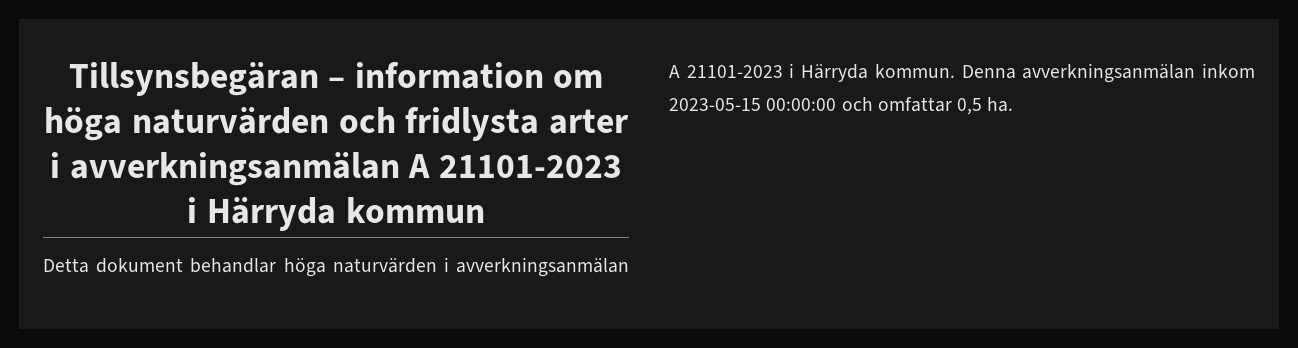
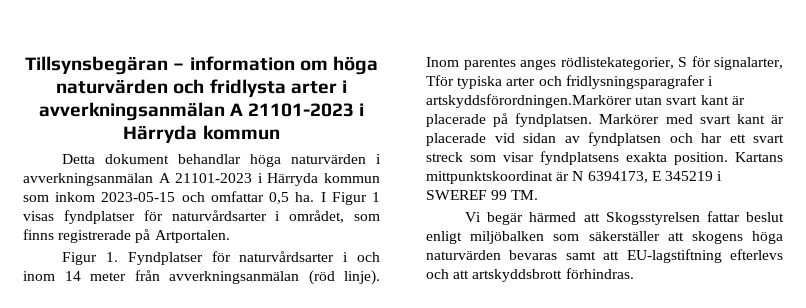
[874,63,1196,83] kommun. Denna avverkningsanmälan -> [324,173,380,183] [23,195,49,202] kommun som
[766,98,837,111] 00:00:00 -> (176, 197) none
(1014, 104) none -> [320,192,381,205] [23,210,380,224] [23,229,230,243] [62,251,380,265] [23,270,380,285] [426,56,783,70] [426,75,713,89] [426,94,745,108] [426,113,784,127] [426,132,784,146] [426,151,783,165] [426,171,723,184] [426,190,539,200] [465,211,784,225] [426,231,783,244] [426,249,783,263] [426,268,634,282] I Figur 1 visas fyndplatser för naturvårdsarter i området, som finns registrerade på Artportalen. // Figur 1. Fyndplatser för naturvårdsarter i och inom 14 meter från avverkningsanmälan (röd linje). Inom parentes anges rödlistekategorier, S för signalarter, Tför typiska arter och fridlysningsparagrafer i artskyddsförordningen.Markörer utan svart kant är placerade på fyndplatsen. Markörer med svart kant är placerade vid sidan av fyndplatsen och har ett svart streck som visar fyndplatsens exakta position. Kartans mittpunktskoordinat är N 6394173, E 345219 i SWEREF 99 TM. // Vi begär härmed att Skogsstyrelsen fattar beslut enligt miljöbalken som säkerställer att skogens höga naturvärden bevaras samt att EU-lagstiftning efterlevs och att artskyddsbrott förhindras.

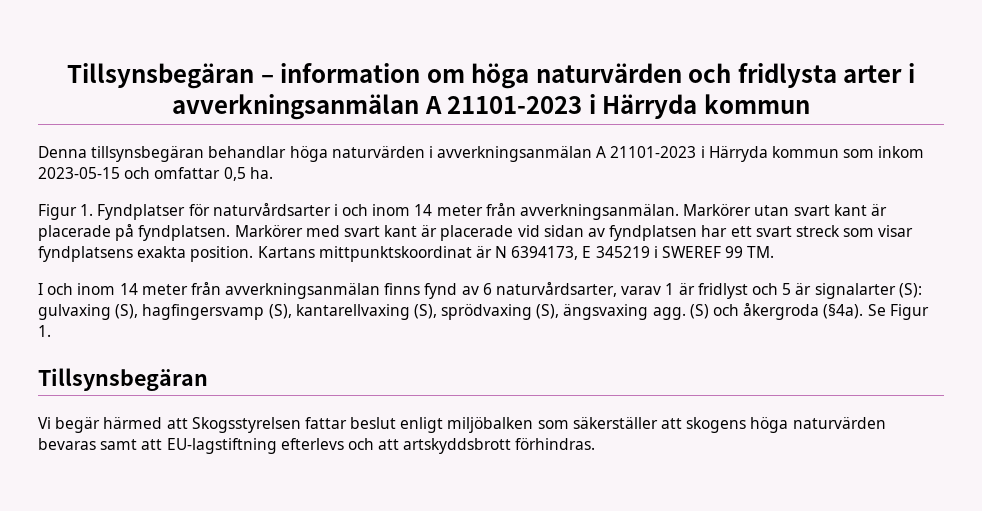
[62,154,170,164] Detta dokument -> [38,146,205,162] Denna tillsynsbegäran
[320,192,381,205] [23,210,380,224] [23,229,230,243] I Figur 1 visas fyndplatser för naturvårdsarter i området, som finns registrerade på Artportalen. -> (273, 173) none
[169,270,380,285] [426,56,783,70] [426,75,713,89] [426,94,632,108] avverkningsanmälan (röd linje). Inom parentes anges rödlistekategorier, S för signalarter, Tför typiska arter och fridlysningsparagrafer i artskyddsförordningen.Markörer -> [520,204,752,220] avverkningsanmälan. Markörer
[669,133,693,143] och -> (698, 233) none
(539, 195) none -> [38,282,922,299] [38,303,929,320] [38,325,51,337] [38,368,208,391] // I och inom 14 meter från avverkningsanmälan finns fynd av 6 naturvårdsarter, varav 1 är fridlyst och 5 är signalarter (S): gulvaxing (S), hagfingersvamp (S), kantarellvaxing (S), sprödvaxing (S), ängsvaxing agg. (S) och åkergroda (§4a). Se Figur 1. // Tillsynsbegäran

